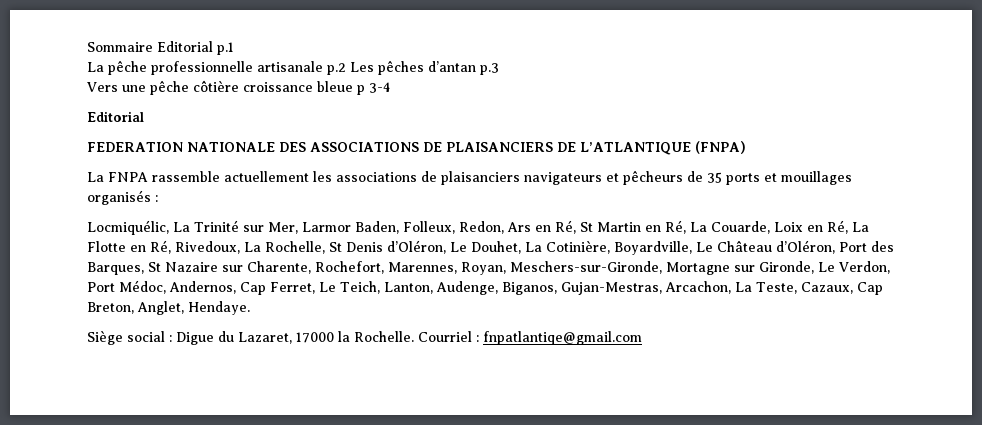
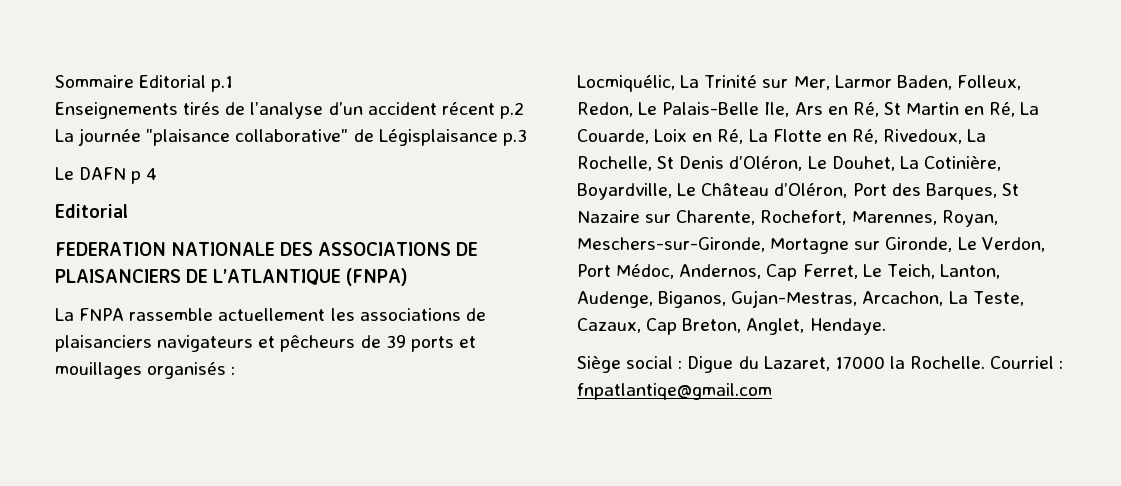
[87,60,499,75] [87,80,390,95] La pêche professionnelle artisanale p.2 Les pêches d’antan p.3 // Vers une pêche côtière croissance bleue p 3-4 -> [55,102,524,119] [55,128,527,146] [55,167,158,184] Enseignements tirés de l’analyse d’un accident récent p.2 La journée "plaisance collaborative" de Légisplaisance p.3 // Le DAFN p 4
[707,172,722,183] 35 -> [385,335,406,348] 39
(504, 227) none -> [638,102,790,117] Le Palais-Belle Ile,

